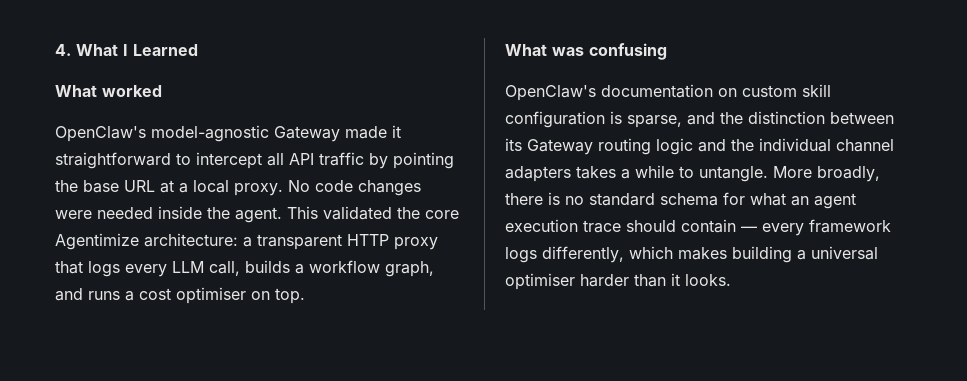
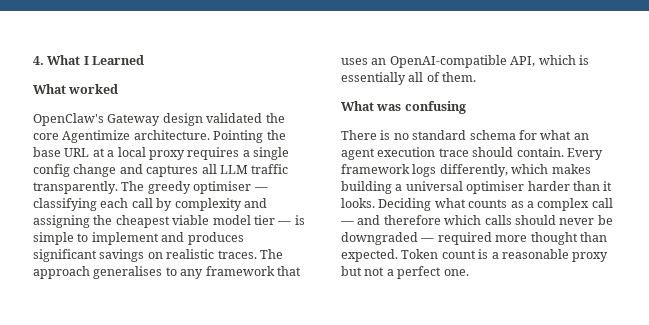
[151,125,401,142] [55,152,454,169] model-agnostic Gateway made it straightforward to intercept all API traffic by pointing -> [107,113,285,126] [33,130,264,143] Gateway design validated the core Agentimize architecture. Pointing
[234,180,421,196] [55,206,459,223] [55,233,438,250] [55,260,434,277] [55,287,305,304] [505,43,667,60] [505,84,831,101] [505,111,894,128] [505,138,894,155] [505,165,880,182] [505,193,543,205] proxy. No code changes were needed inside the agent. This validated the core Agentimize architecture: a transparent HTTP proxy that logs every LLM call, builds a workflow graph, and runs a cost optimiser on top. // What was confusing // OpenClaw's documentation on custom skill configuration is sparse, and the distinction between its Gateway routing logic and the individual channel adapters takes a while to untangle. More broadly, there -> [148,147,289,160] [33,164,289,177] [33,181,268,194] [33,198,267,211] [33,215,305,228] [33,232,244,245] [33,249,283,262] [33,266,301,279] [341,55,589,68] [341,72,477,85] [341,101,466,114] [341,130,377,140] proxy requires a single config change and captures all LLM traffic transparently. The greedy optimiser — classifying each call by complexity and assigning the cheapest viable model tier — is simple to implement and produces significant savings on realistic traces. The approach generalises to any framework that uses an OpenAI-compatible API, which is essentially all of them. // What was confusing // There
[681,219,804,236] contain — every -> [516,147,603,160] contain. Every
(731, 280) none -> [378,198,613,211] [340,215,613,225] [341,232,607,245] [341,249,609,262] [341,266,469,279] Deciding what counts as a complex call — and therefore which calls should never be downgraded — required more thought than expected. Token count is a reasonable proxy but not a perfect one.

